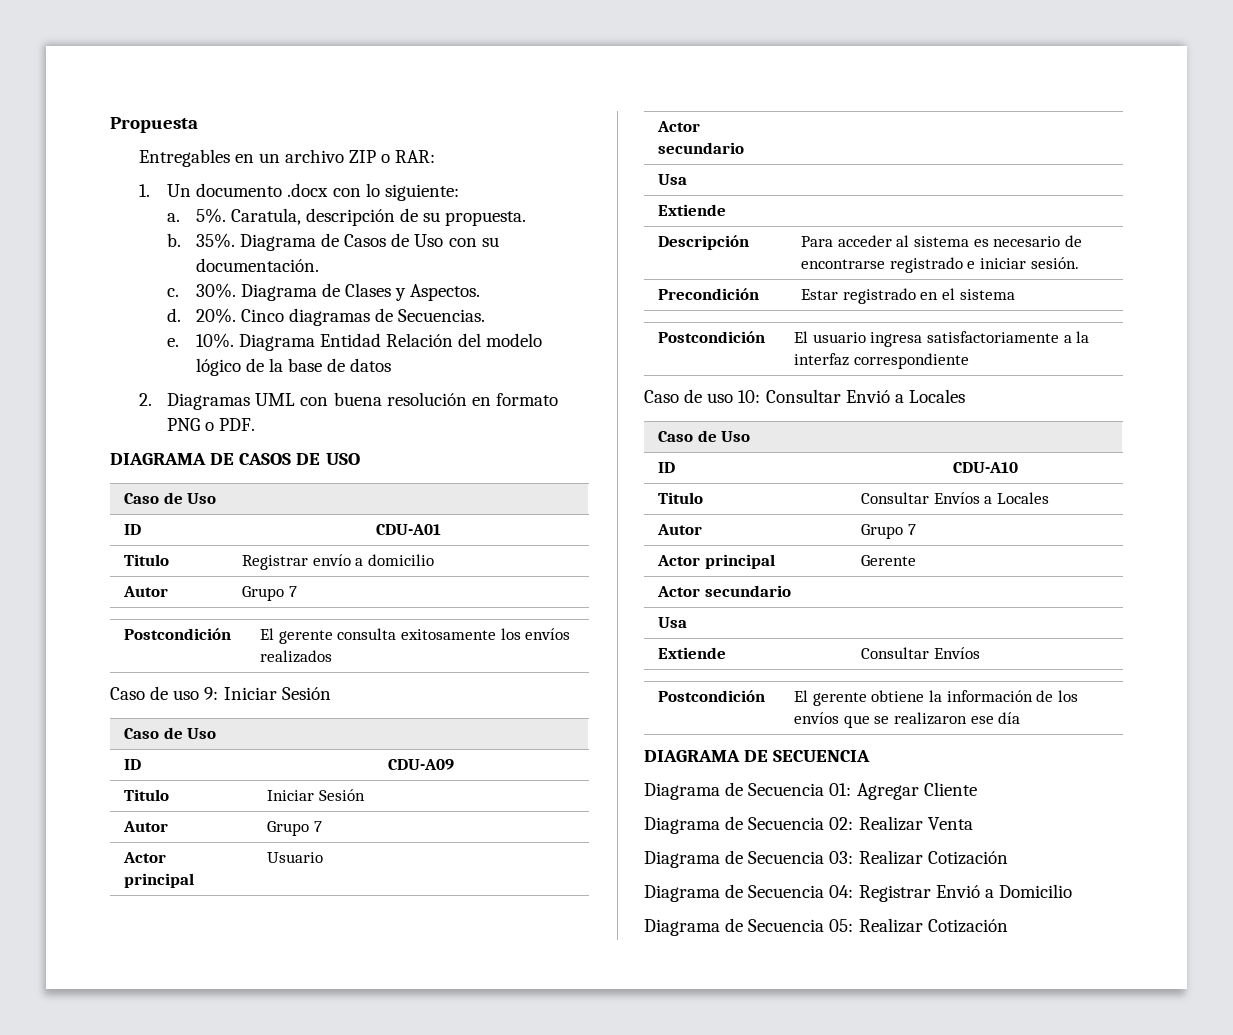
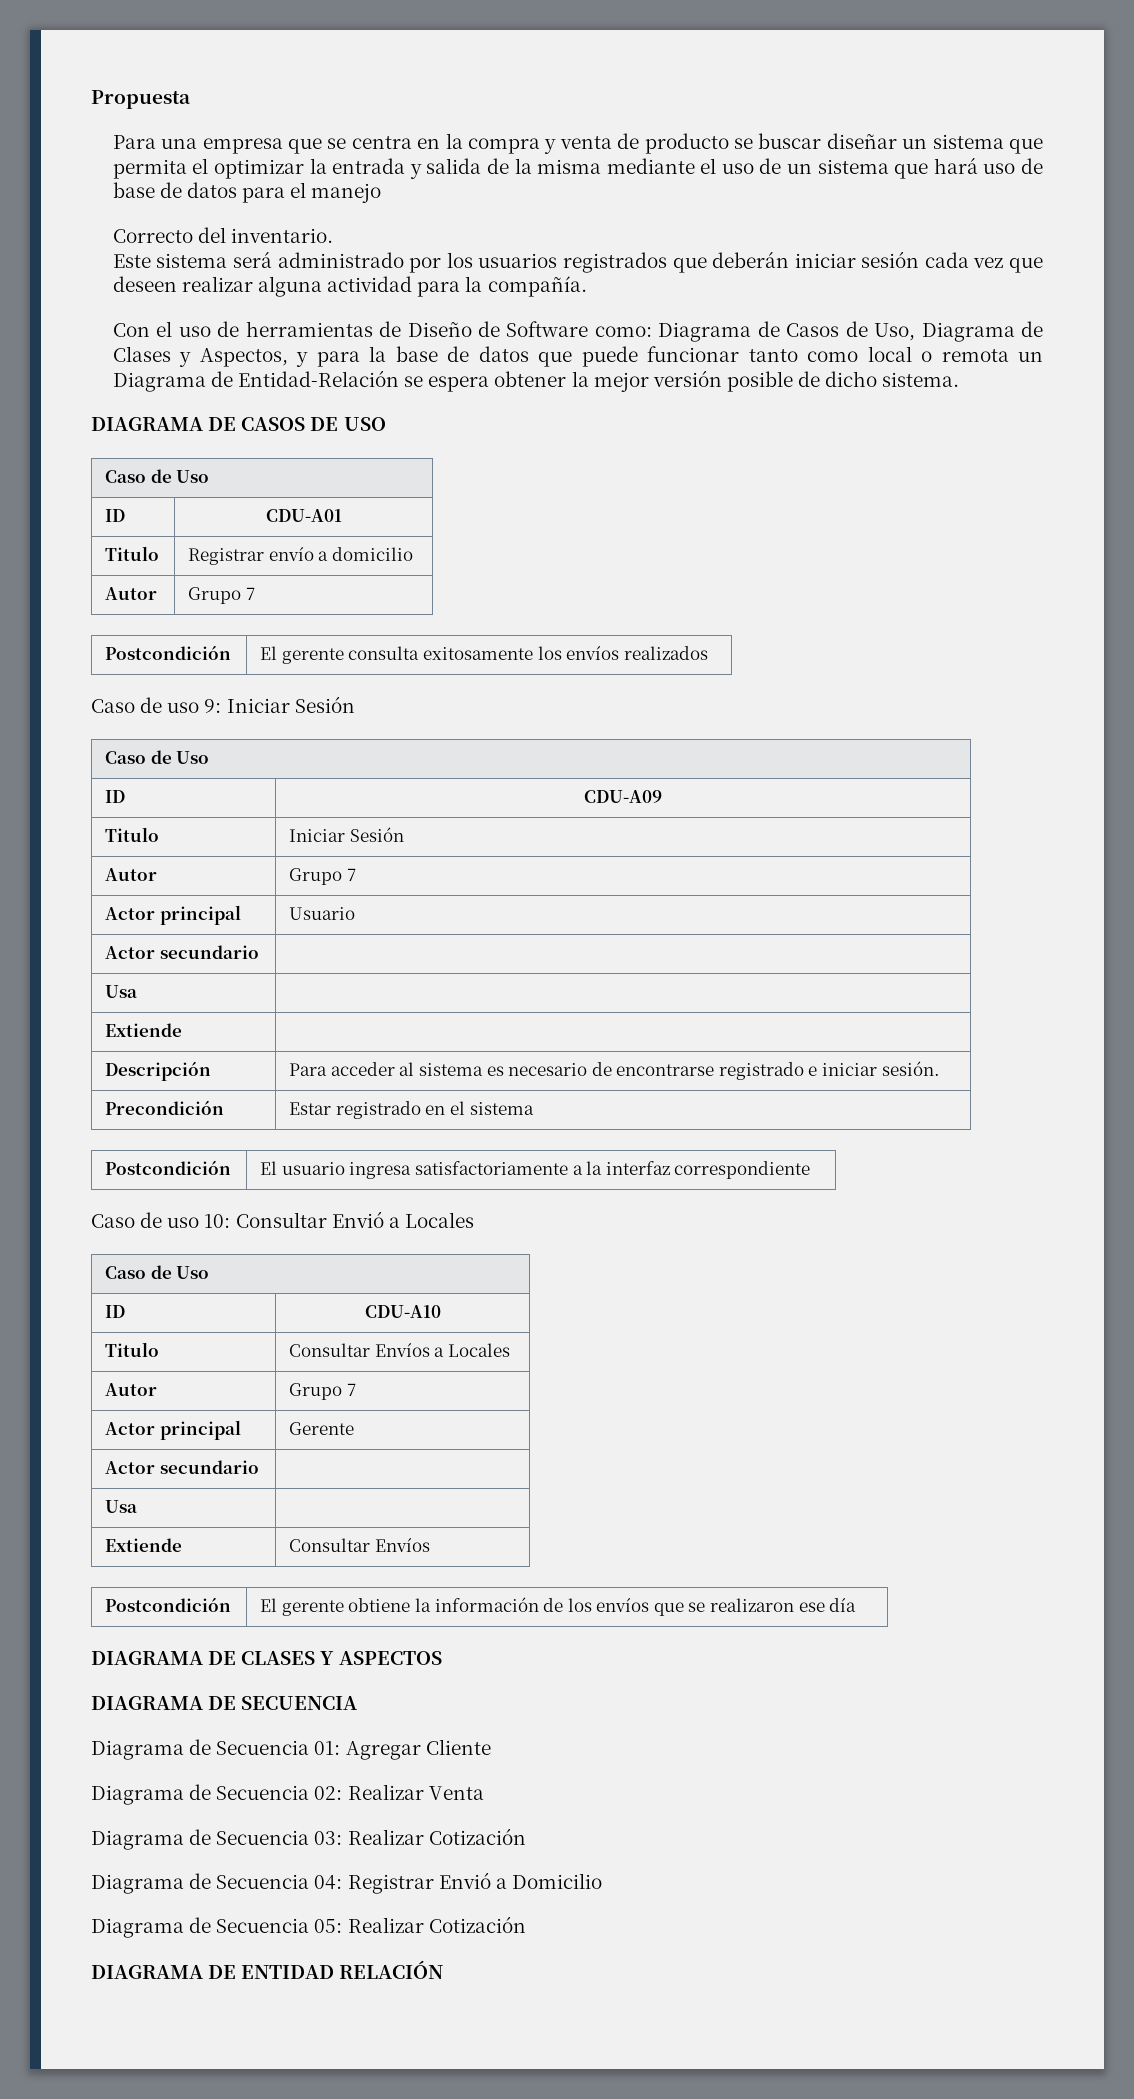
[138,149,436,167] [138,183,459,201] [167,208,527,226] [167,233,499,251] [195,258,319,272] [167,283,481,301] [167,308,486,326] [167,333,543,351] [195,358,392,376] [138,392,558,410] [167,418,256,431] Entregables en un archivo ZIP o RAR: // 1. Un documento .docx con lo siguiente: // a. 5%. Caratula, descripción de su propuesta. // b. 35%. Diagrama de Casos de Uso con su documentación. // c. 30%. Diagrama de Clases y Aspectos. // d. 20%. Cinco diagramas de Secuencias. // e. 10%. Diagrama Entidad Relación del modelo lógico de la base de datos // 2. Diagramas UML con buena resolución en formato PNG o PDF. -> [112,133,1043,154] [112,157,1043,179] [112,182,382,203] [112,227,334,243] [112,251,1043,273] [112,276,587,297] [112,321,1043,342] [112,346,1043,367] [112,370,960,392] Para una empresa que se centra en la compra y venta de producto se buscar diseñar un sistema que permita el optimizar la entrada y salida de la misma mediante el uso de un sistema que hará uso de base de datos para el manejo // Correcto del inventario. // Este sistema será administrado por los usuarios registrados que deberán iniciar sesión cada vez que deseen realizar alguna actividad para la compañía. // Con el uso de herramientas de Diseño de Software como: Diagrama de Casos de Uso, Diagrama de Clases y Aspectos, y para la base de datos que puede funcionar tanto como local o remota un Diagrama de Entidad-Relación se espera obtener la mejor versión posible de dicho sistema.
(1021, 718) none -> [91,1651,442,1665] // DIAGRAMA DE CLASES Y ASPECTOS
(1008, 926) none -> [91,1960,444,1979] // DIAGRAMA DE ENTIDAD RELACIÓN

